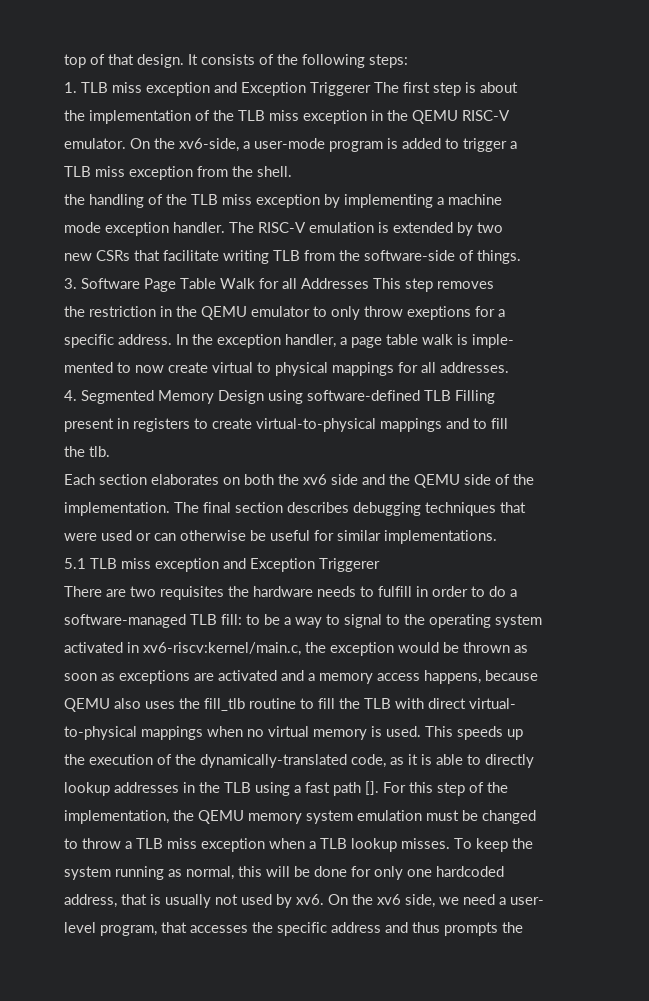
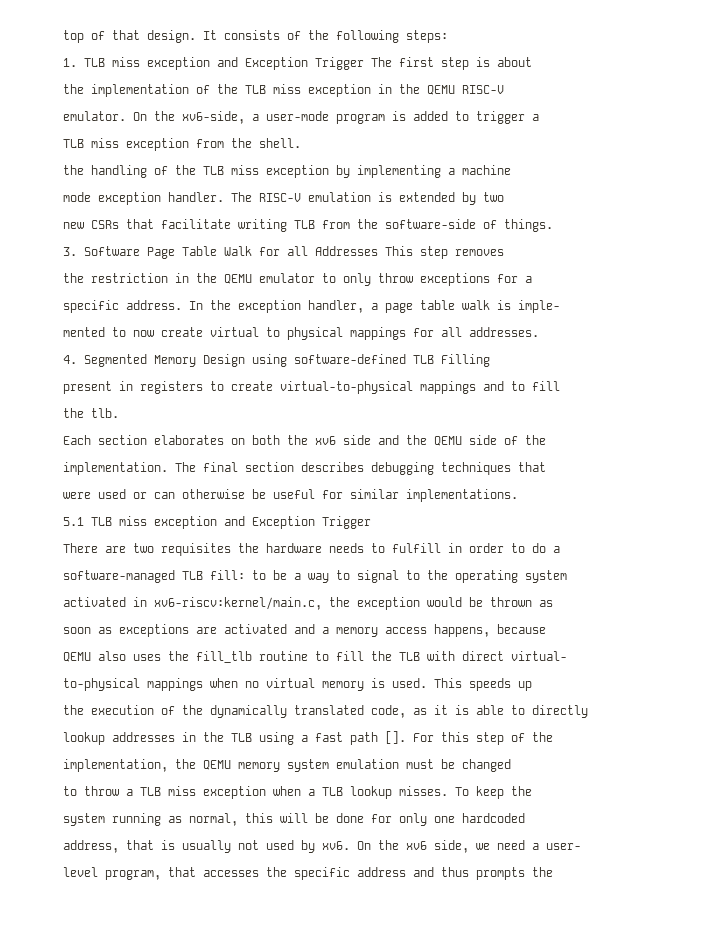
[310,82,371,96] Triggerer -> [315,57,364,70] Trigger
[407,306,471,320] exeptions -> [420,273,490,286] exceptions
[319,558,380,572] Triggerer -> [322,516,371,529] Trigger
[200,754,347,768] dynamically-translated -> [210,705,364,718] dynamically translated

